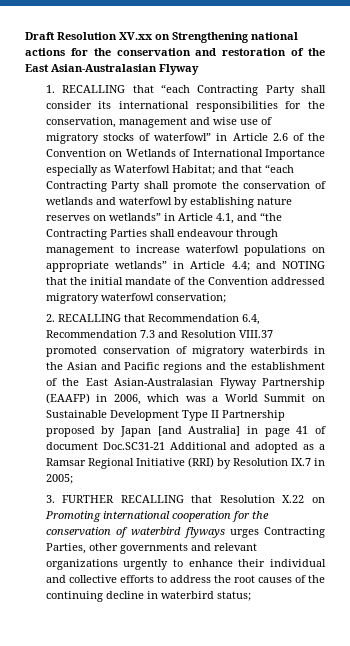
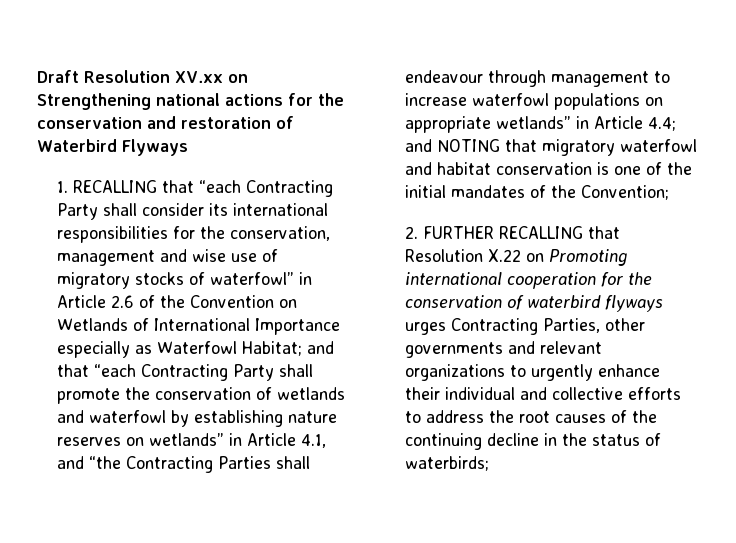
[308,48,325,56] [25,64,199,75] the East Asian-Australasian Flyway -> [37,139,188,156] Waterbird Flyways
(67, 281) none -> [542,139,698,156] [405,162,663,175] migratory waterfowl and habitat conservation is one of
[125,277,325,285] [45,293,226,304] [45,314,260,325] [45,330,273,338] [45,346,325,357] [45,362,325,373] [45,378,325,389] [45,393,325,405] [45,410,285,421] [45,426,326,437] [45,442,326,453] [45,457,325,469] [45,474,73,484] [45,495,55,503] mandate of the Convention addressed migratory waterfowl conservation; // 2. RECALLING that Recommendation 6.4, Recommendation 7.3 and Resolution VIII.37 promoted conservation of migratory waterbirds in the Asian and Pacific regions and the establishment of the East Asian-Australasian Flyway Partnership (EAAFP) in 2006, which was a World Summit on Sustainable Development Type II Partnership proposed by Japan [and Australia] in page 41 of document Doc.SC31-21 Additional and adopted as a Ramsar Regional Initiative (RRI) by Resolution IX.7 in 2005; // 3. -> [451,185,670,200] [405,226,419,239] mandates of the Convention; // 2.
[123,559,184,570] urgently to -> [510,364,594,381] to urgently
[160,591,251,601] waterbird status; -> [562,433,662,446] [405,456,490,471] the status of waterbirds;

